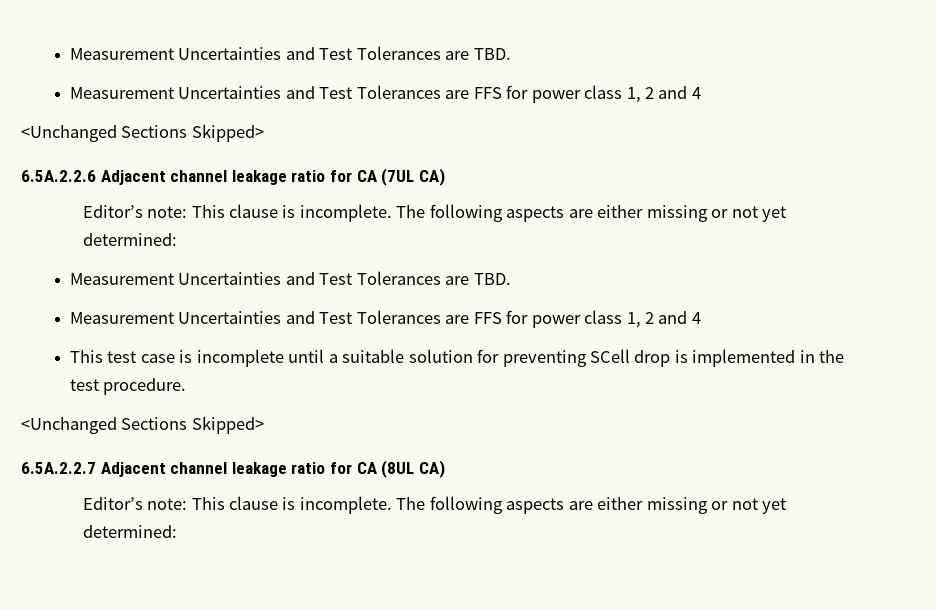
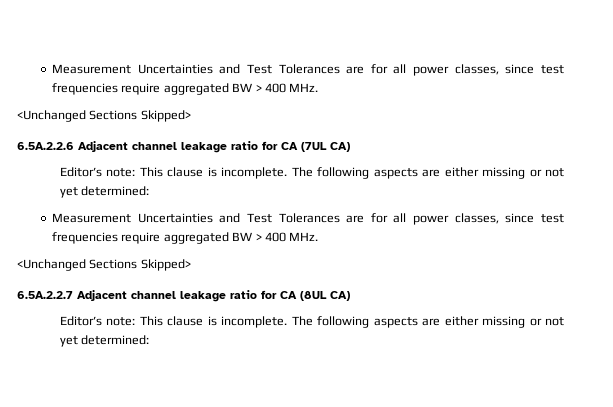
[69,46,511,60] [69,85,701,103] Measurement Uncertainties and Test Tolerances are TBD. // Measurement Uncertainties and Test Tolerances are FFS for power class 1, 2 and 4 -> [52,64,564,76] [52,83,319,95] Measurement Uncertainties and Test Tolerances are for all power classes, since test frequencies require aggregated BW > 400 MHz.
[473,273,511,285] [69,310,701,328] [69,349,845,367] [69,378,187,395] TBD. // Measurement Uncertainties and Test Tolerances are FFS for power class 1, 2 and 4 // This test case is incomplete until a suitable solution for preventing SCell drop is implemented in the test procedure. -> [370,213,564,225] [52,232,319,244] for all power classes, since test frequencies require aggregated BW > 400 MHz.

